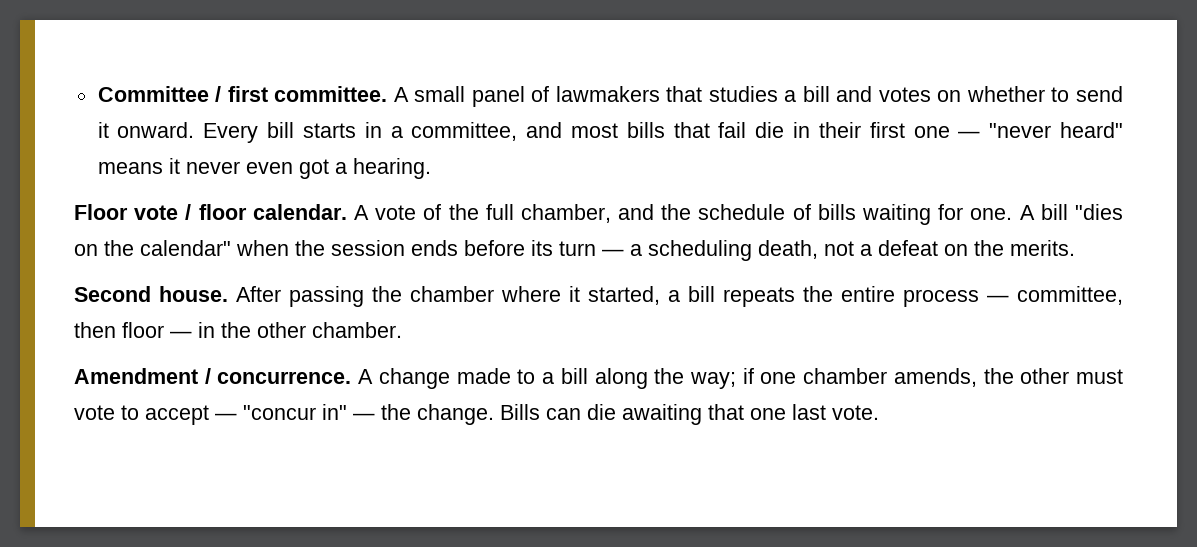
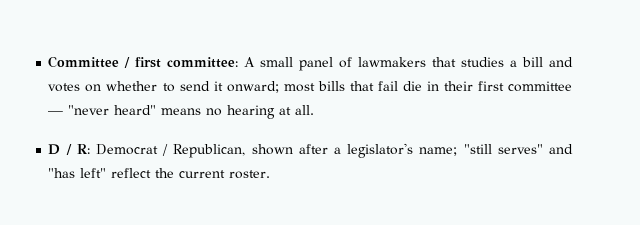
[274,86,388,102] committee. -> [167,57,239,68] committee:
[117,122,563,143] onward. Every bill starts in a committee, and -> [226,81,279,93] onward;
[913,126,950,138] one -> [508,81,573,92] committee
[168,158,431,179] [74,204,1123,225] [74,240,1075,261] [74,286,1123,307] [74,322,402,338] [74,368,1123,389] [74,404,879,425] it never even got a hearing. // Floor vote / floor calendar. A vote of the full chamber, and the schedule of bills waiting for one. A bill "dies on the calendar" when the session ends before its turn — a scheduling death, not a defeat on the merits. // Second house. After passing the chamber where it started, a bill repeats the entire process — committee, then floor — in the other chamber. // Amendment / concurrence. A change made to a bill along the way; if one chamber amends, the other must vote to accept — "concur in" — the change. Bills can die awaiting that one last vote. -> [206,105,315,119] [48,143,573,158] [48,168,271,179] no hearing at all. // D / R: Democrat / Republican, shown after a legislator's name; "still serves" and "has left" reflect the current roster.

